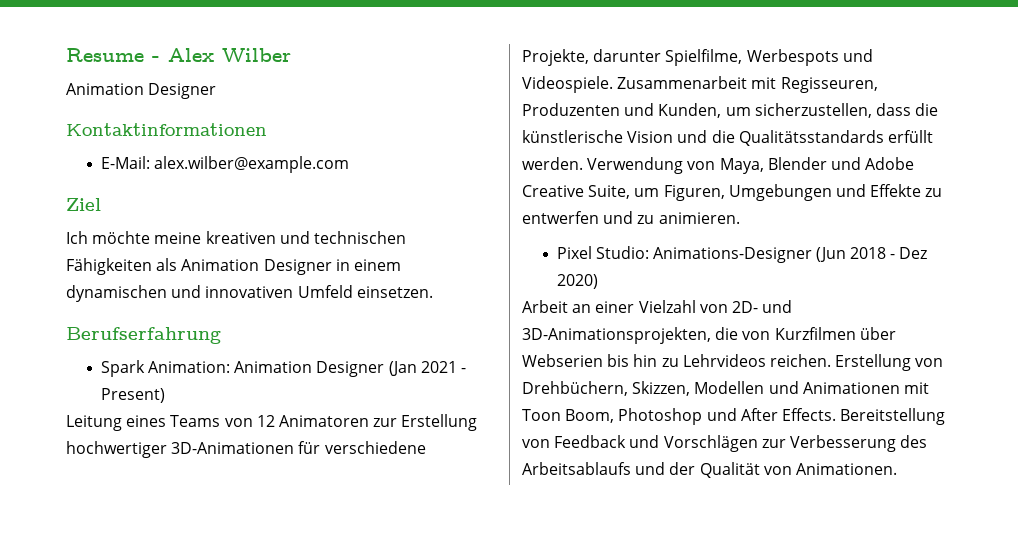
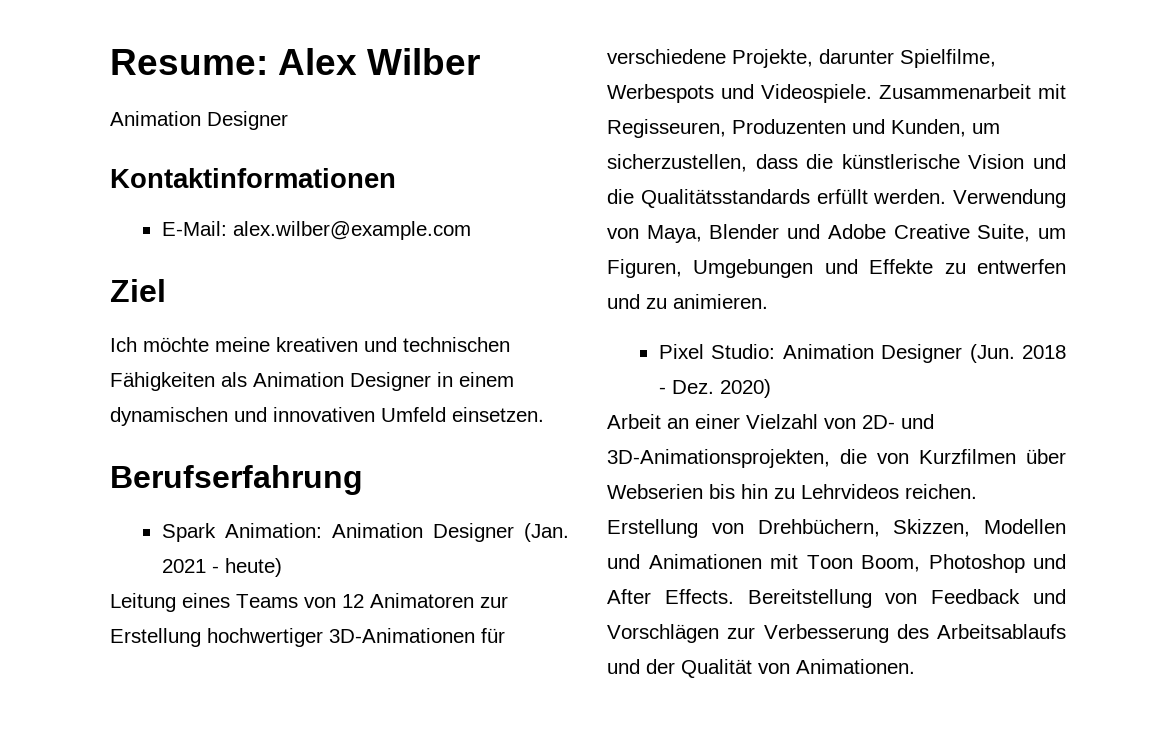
[66,48,160,62] Resume - -> [110,49,268,75] Resume:
[388,361,417,376] (Jan -> [524,523,569,542] (Jan.
[100,388,165,403] Present) -> [224,558,282,577] heute)
[653,247,846,263] Animations-Designer (Jun -> [782,344,1015,363] Animation Designer (Jun.
[899,247,928,259] Dez -> [671,380,714,394] Dez.

